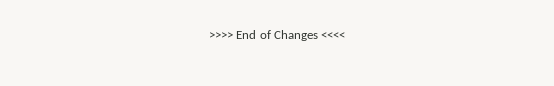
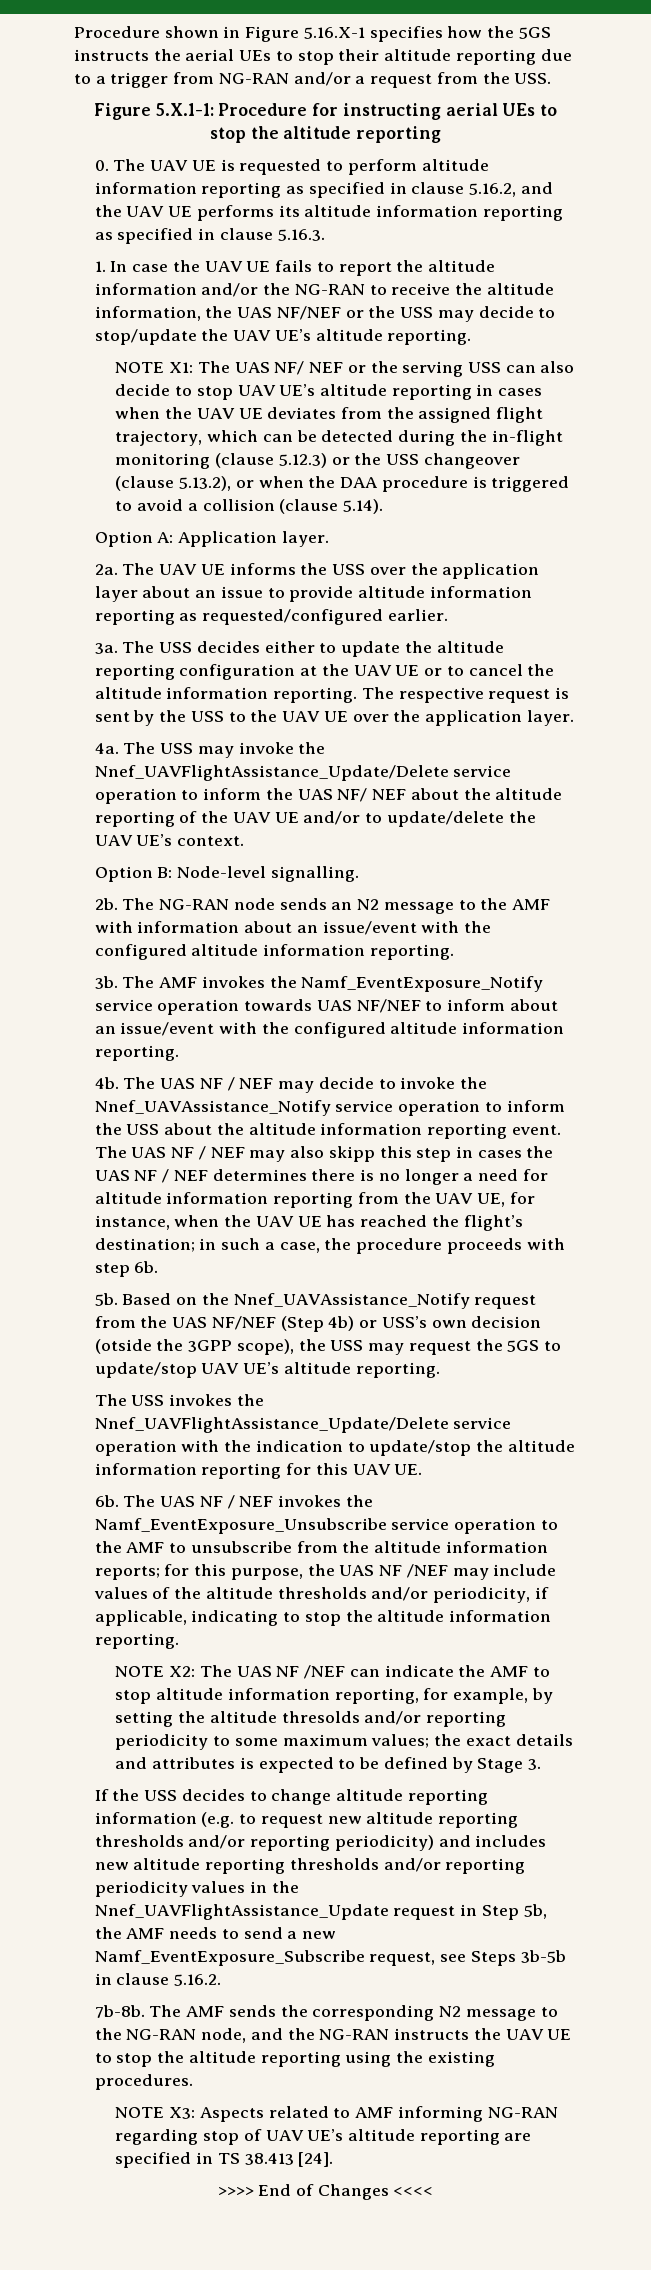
(208, 35) none -> [74,26,551,42] [74,49,572,65] [74,72,552,88] [93,103,558,120] [209,126,442,143] [94,159,489,175] [94,182,553,198] [94,205,563,221] [94,228,325,244] [94,260,495,276] [94,283,554,297] [94,306,556,322] [94,329,472,345] [115,361,575,377] [115,384,543,400] [115,407,544,423] [115,430,563,446] [115,453,520,469] [115,476,570,492] [115,499,384,514] [94,531,329,547] [94,563,540,579] [94,586,532,602] [94,609,448,625] [94,641,504,657] [94,664,555,680] [94,687,570,703] [94,710,574,726] [94,742,326,758] [94,765,512,781] [94,788,563,804] [94,811,536,827] [94,834,245,846] [94,866,359,882] [94,898,550,914] [94,921,492,935] [94,944,454,960] [94,976,544,992] [94,999,558,1015] [94,1022,565,1038] [94,1045,179,1061] [94,1077,487,1093] [94,1100,565,1116] [94,1123,561,1139] [94,1146,554,1162] [94,1169,548,1185] [94,1192,535,1208] [94,1215,523,1231] [94,1238,565,1254] [94,1261,159,1277] [94,1293,537,1309] [94,1316,542,1332] [94,1339,561,1355] [94,1362,440,1378] [94,1394,264,1406] [94,1417,512,1433] [94,1440,575,1456] [94,1463,423,1479] [94,1495,373,1509] [94,1518,558,1534] [94,1541,548,1553] [94,1564,557,1580] [93,1587,549,1603] [94,1610,552,1626] [94,1633,179,1649] [115,1665,550,1679] [115,1688,553,1704] [115,1711,507,1727] [115,1734,573,1750] [115,1757,541,1773] [94,1789,488,1805] [94,1812,519,1828] [94,1835,547,1851] [94,1858,526,1874] [94,1881,299,1897] [94,1904,547,1920] [94,1927,337,1939] [94,1950,566,1966] [94,1973,222,1986] [94,2005,558,2021] [94,2028,572,2043] [94,2051,495,2067] [94,2074,193,2090] [115,2106,558,2122] [115,2129,532,2145] [115,2152,334,2168] Procedure shown in Figure 5.16.X-1 specifies how the 5GS instructs the aerial UEs to stop their altitude reporting due to a trigger from NG-RAN and/or a request from the USS. // Figure 5.X.1-1: Procedure for instructing aerial UEs to stop the altitude reporting // 0. The UAV UE is requested to perform altitude information reporting as specified in clause 5.16.2, and the UAV UE performs its altitude information reporting as specified in clause 5.16.3. // 1. In case the UAV UE fails to report the altitude information and/or the NG-RAN to receive the altitude information, the UAS NF/NEF or the USS may decide to stop/update the UAV UE’s altitude reporting. // NOTE X1: The UAS NF/ NEF or the serving USS can also decide to stop UAV UE’s altitude reporting in cases when the UAV UE deviates from the assigned flight trajectory, which can be detected during the in-flight monitoring (clause 5.12.3) or the USS changeover (clause 5.13.2), or when the DAA procedure is triggered to avoid a collision (clause 5.14). // Option A: Application layer. // 2a. The UAV UE informs the USS over the application layer about an issue to provide altitude information reporting as requested/configured earlier. // 3a. The USS decides either to update the altitude reporting configuration at the UAV UE or to cancel the altitude information reporting. The respective request is sent by the USS to the UAV UE over the application layer. // 4a. The USS may invoke the Nnef_UAVFlightAssistance_Update/Delete service operation to inform the UAS NF/ NEF about the altitude reporting of the UAV UE and/or to update/delete the UAV UE’s context. // Option B: Node-level signalling. // 2b. The NG-RAN node sends an N2 message to the AMF with information about an issue/event with the configured altitude information reporting. // 3b. The AMF invokes the Namf_EventExposure_Notify service operation towards UAS NF/NEF to inform about an issue/event with the configured altitude information reporting. // 4b. The UAS NF / NEF may decide to invoke the Nnef_UAVAssistance_Notify service operation to inform the USS about the altitude information reporting event. The UAS NF / NEF may also skipp this step in cases the UAS NF / NEF determines there is no longer a need for altitude information reporting from the UAV UE, for instance, when the UAV UE has reached the flight’s destination; in such a case, the procedure proceeds with step 6b. // 5b. Based on the Nnef_UAVAssistance_Notify request from the UAS NF/NEF (Step 4b) or USS’s own decision (otside the 3GPP scope), the USS may request the 5GS to update/stop UAV UE’s altitude reporting. // The USS invokes the Nnef_UAVFlightAssistance_Update/Delete service operation with the indication to update/stop the altitude information reporting for this UAV UE. // 6b. The UAS NF / NEF invokes the Namf_EventExposure_Unsubscribe service operation to the AMF to unsubscribe from the altitude information reports; for this purpose, the UAS NF /NEF may include values of the altitude thresholds and/or periodicity, if applicable, indicating to stop the altitude information reporting. // NOTE X2: The UAS NF /NEF can indicate the AMF to stop altitude information reporting, for example, by setting the altitude thresolds and/or reporting periodicity to some maximum values; the exact details and attributes is expected to be defined by Stage 3. // If the USS decides to change altitude reporting information (e.g. to request new altitude reporting thresholds and/or reporting periodicity) and includes new altitude reporting thresholds and/or reporting periodicity values in the Nnef_UAVFlightAssistance_Update request in Step 5b, the AMF needs to send a new Namf_EventExposure_Subscribe request, see Steps 3b-5b in clause 5.16.2. // 7b-8b. The AMF sends the corresponding N2 message to the NG-RAN node, and the NG-RAN instructs the UAV UE to stop the altitude reporting using the existing procedures. // NOTE X3: Aspects related to AMF informing NG-RAN regarding stop of UAV UE’s altitude reporting are specified in TS 38.413 [24]. //

